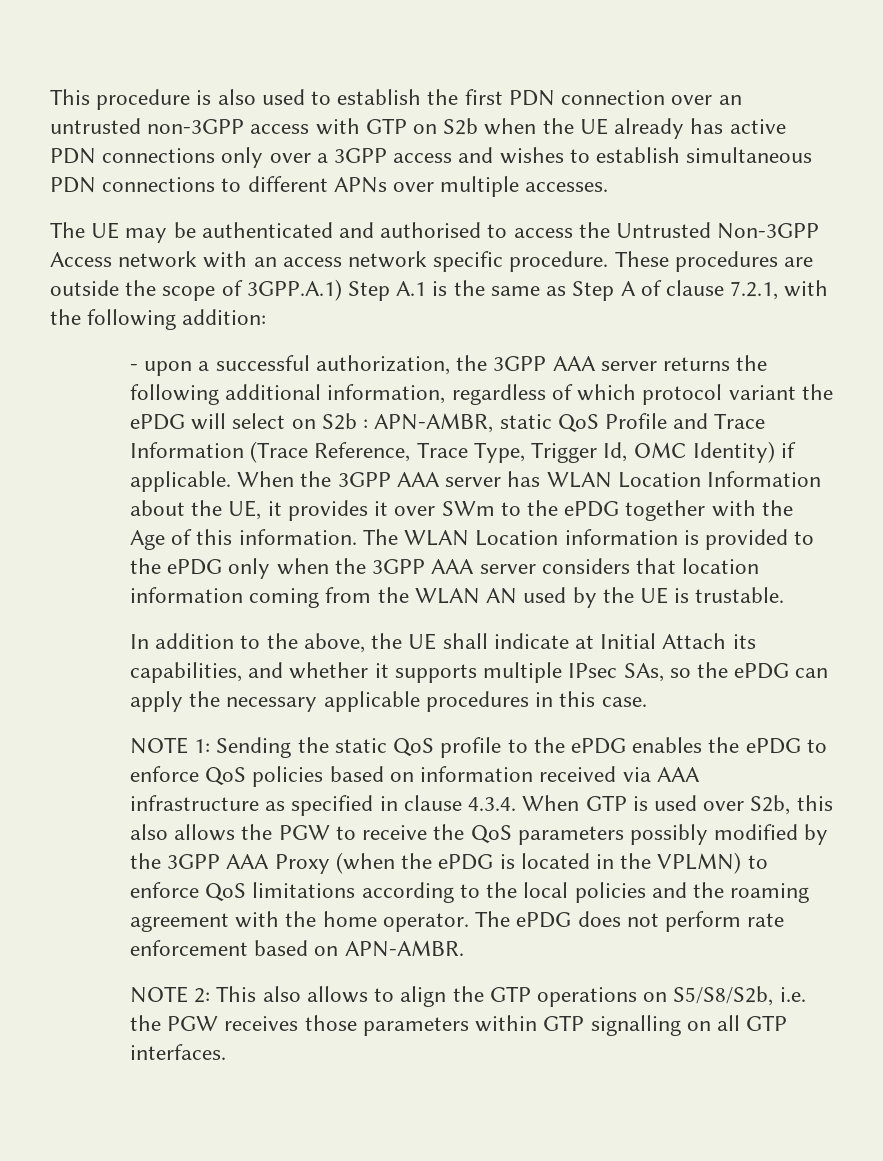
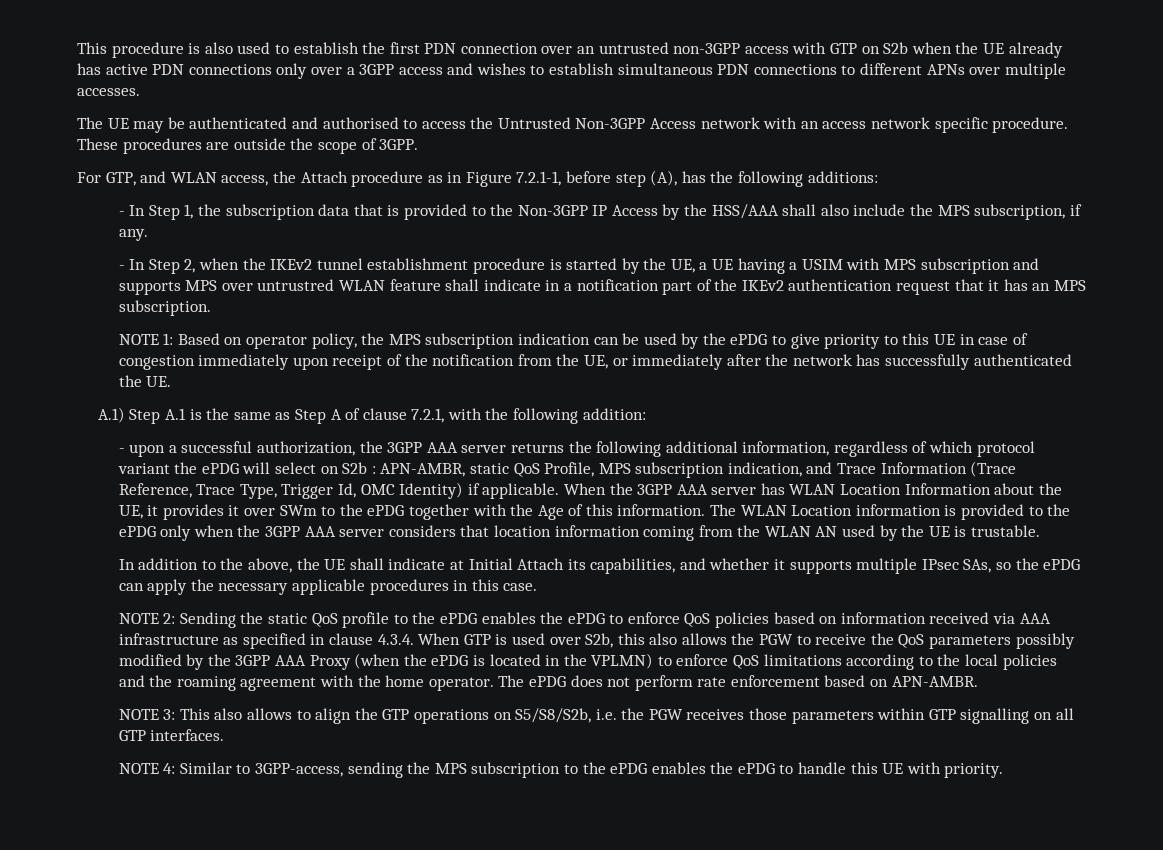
[246,279,342,301] 3GPP.A.1) -> [379,139,419,150] [77,170,878,187] [118,204,1082,220] [118,229,148,241] [118,258,1040,274] [118,279,1086,295] [118,300,211,316] [118,333,1028,349] [118,354,1072,370] [118,375,172,387] [97,407,125,423] 3GPP. // For GTP, and WLAN access, the Attach procedure as in Figure 7.2.1-1, before step (A), has the following additions: // - In Step 1, the subscription data that is provided to the Non-3GPP IP Access by the HSS/AAA shall also include the MPS subscription, if any. // - In Step 2, when the IKEv2 tunnel establishment procedure is started by the UE, a UE having a USIM with MPS subscription and supports MPS over untrustred WLAN feature shall indicate in a notification part of the IKEv2 authentication request that it has an MPS subscription. // NOTE 1: Based on operator policy, the MPS subscription indication can be used by the ePDG to give priority to this UE in case of congestion immediately upon receipt of the notification from the UE, or immediately after the network has successfully authenticated the UE. // A.1)
[604,413,667,429] Profile -> [544,462,802,478] Profile, MPS subscription indication,
[194,739,211,753] 1: -> [163,613,176,624] 2:
[194,988,211,1003] 2: -> [163,709,176,720] 3:
(227, 1052) none -> [118,762,1004,778] // NOTE 4: Similar to 3GPP-access, sending the MPS subscription to the ePDG enables the ePDG to handle this UE with priority.

